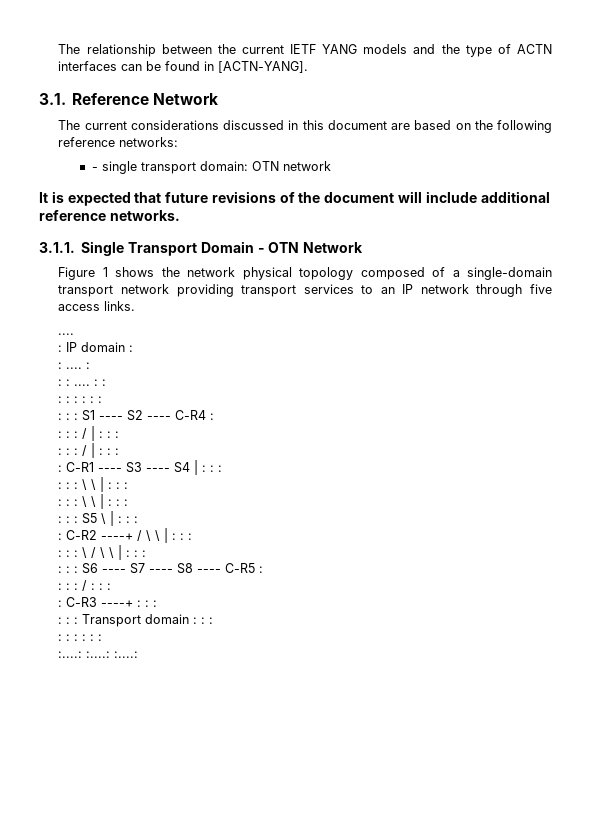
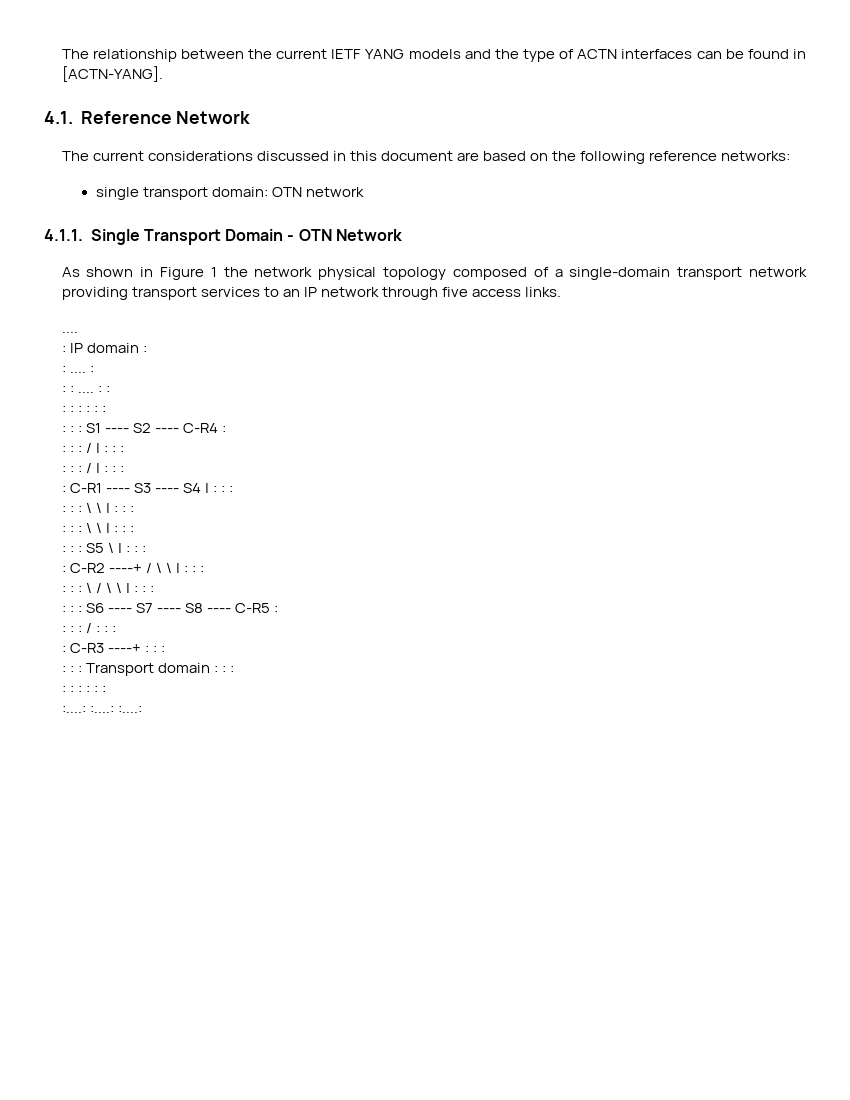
[39,93,66,105] 3.1. -> [44,111,73,124] 4.1.
[91,167,98,171] - -> (791, 156) none
[39,191,550,206] [39,210,180,221] [39,242,75,253] It is expected that future revisions of the document will include additional reference networks. // 3.1.1. -> [44,229,83,241] 4.1.1.
(364, 247) none -> [61,267,154,277] As shown in
[115,267,155,277] shows -> (217, 272) none

